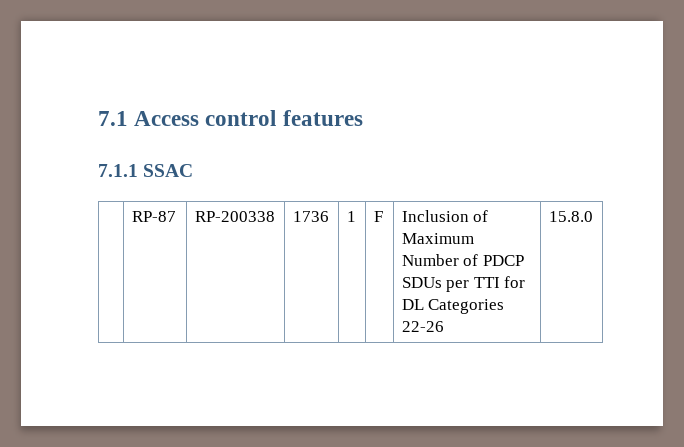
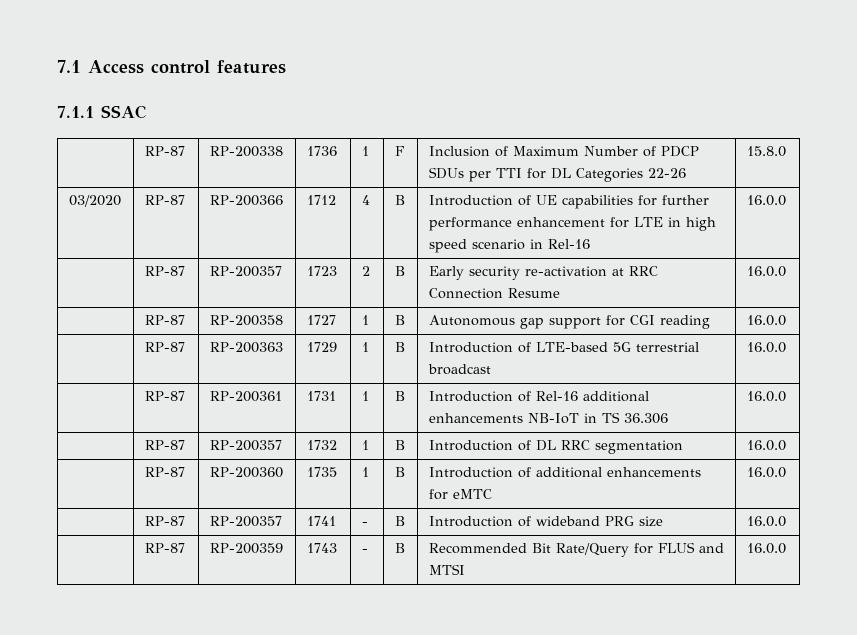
(593, 216) none -> [68,195,121,207] [144,195,185,205] [209,195,283,206] [306,195,336,205] [361,195,370,205] [394,195,405,205] [428,195,709,209] [428,217,716,231] [428,239,590,253] [746,195,786,206] [144,266,185,276] [209,266,282,277] [306,266,337,276] [361,266,370,276] [394,266,405,276] [428,266,658,280] [428,288,560,299] [746,266,786,277] [144,315,185,325] [209,315,283,326] [306,315,336,325] [361,315,369,325] [394,315,405,325] [428,315,710,329] [746,315,786,326] [144,342,185,352] [209,342,283,353] [306,342,337,352] [361,342,369,352] [394,342,405,352] [428,342,699,353] [427,364,491,375] [746,342,786,353] [144,391,185,401] [209,391,282,402] [306,391,336,401] [361,391,369,401] [394,391,405,401] [428,391,649,402] [428,412,668,424] [746,391,786,402] [144,440,185,450] [209,440,282,451] [306,440,337,450] [361,440,369,450] [394,440,405,450] [428,440,683,454] [746,440,786,451] [144,467,185,477] [209,467,283,478] [306,467,337,477] [361,467,369,477] [394,467,405,477] [428,467,701,478] [428,489,492,500] [746,467,786,478] [144,516,185,526] [209,516,282,527] [306,516,336,526] [361,522,368,526] [394,516,405,526] [428,516,663,527] [746,516,786,527] [144,543,185,553] [209,543,283,554] [306,543,337,553] [361,549,368,553] [394,543,405,553] [428,542,724,557] [428,564,465,575] [746,543,786,554] // 03/2020 | RP-87 | RP-200366 | 1712 | 4 | B | Introduction of UE capabilities for further performance enhancement for LTE in high speed scenario in Rel-16 | 16.0.0 // | RP-87 | RP-200357 | 1723 | 2 | B | Early security re-activation at RRC Connection Resume | 16.0.0 // | RP-87 | RP-200358 | 1727 | 1 | B | Autonomous gap support for CGI reading | 16.0.0 // | RP-87 | RP-200363 | 1729 | 1 | B | Introduction of LTE-based 5G terrestrial broadcast | 16.0.0 // | RP-87 | RP-200361 | 1731 | 1 | B | Introduction of Rel-16 additional enhancements NB-IoT in TS 36.306 | 16.0.0 // | RP-87 | RP-200357 | 1732 | 1 | B | Introduction of DL RRC segmentation | 16.0.0 // | RP-87 | RP-200360 | 1735 | 1 | B | Introduction of additional enhancements for eMTC | 16.0.0 // | RP-87 | RP-200357 | 1741 | - | B | Introduction of wideband PRG size | 16.0.0 // | RP-87 | RP-200359 | 1743 | - | B | Recommended Bit Rate/Query for FLUS and MTSI | 16.0.0

